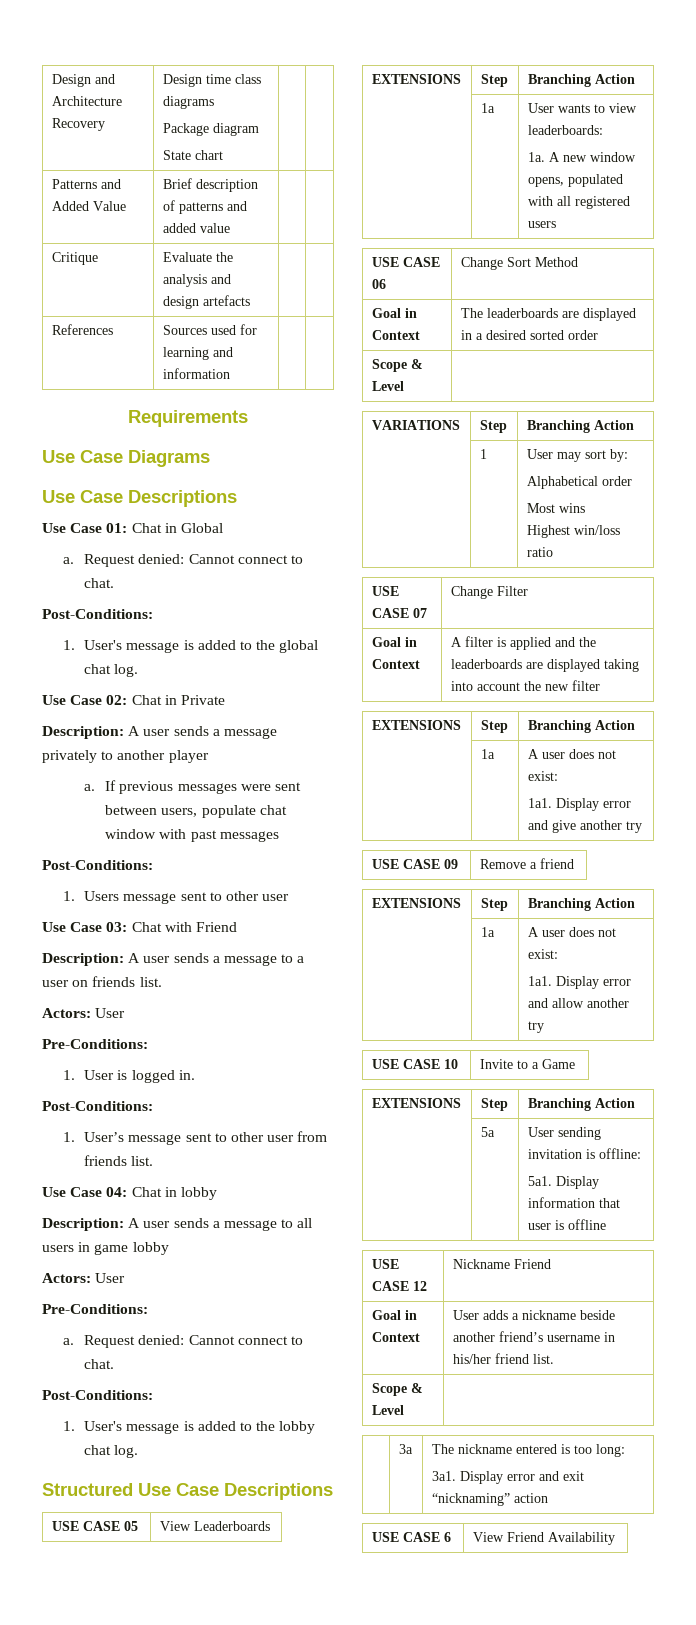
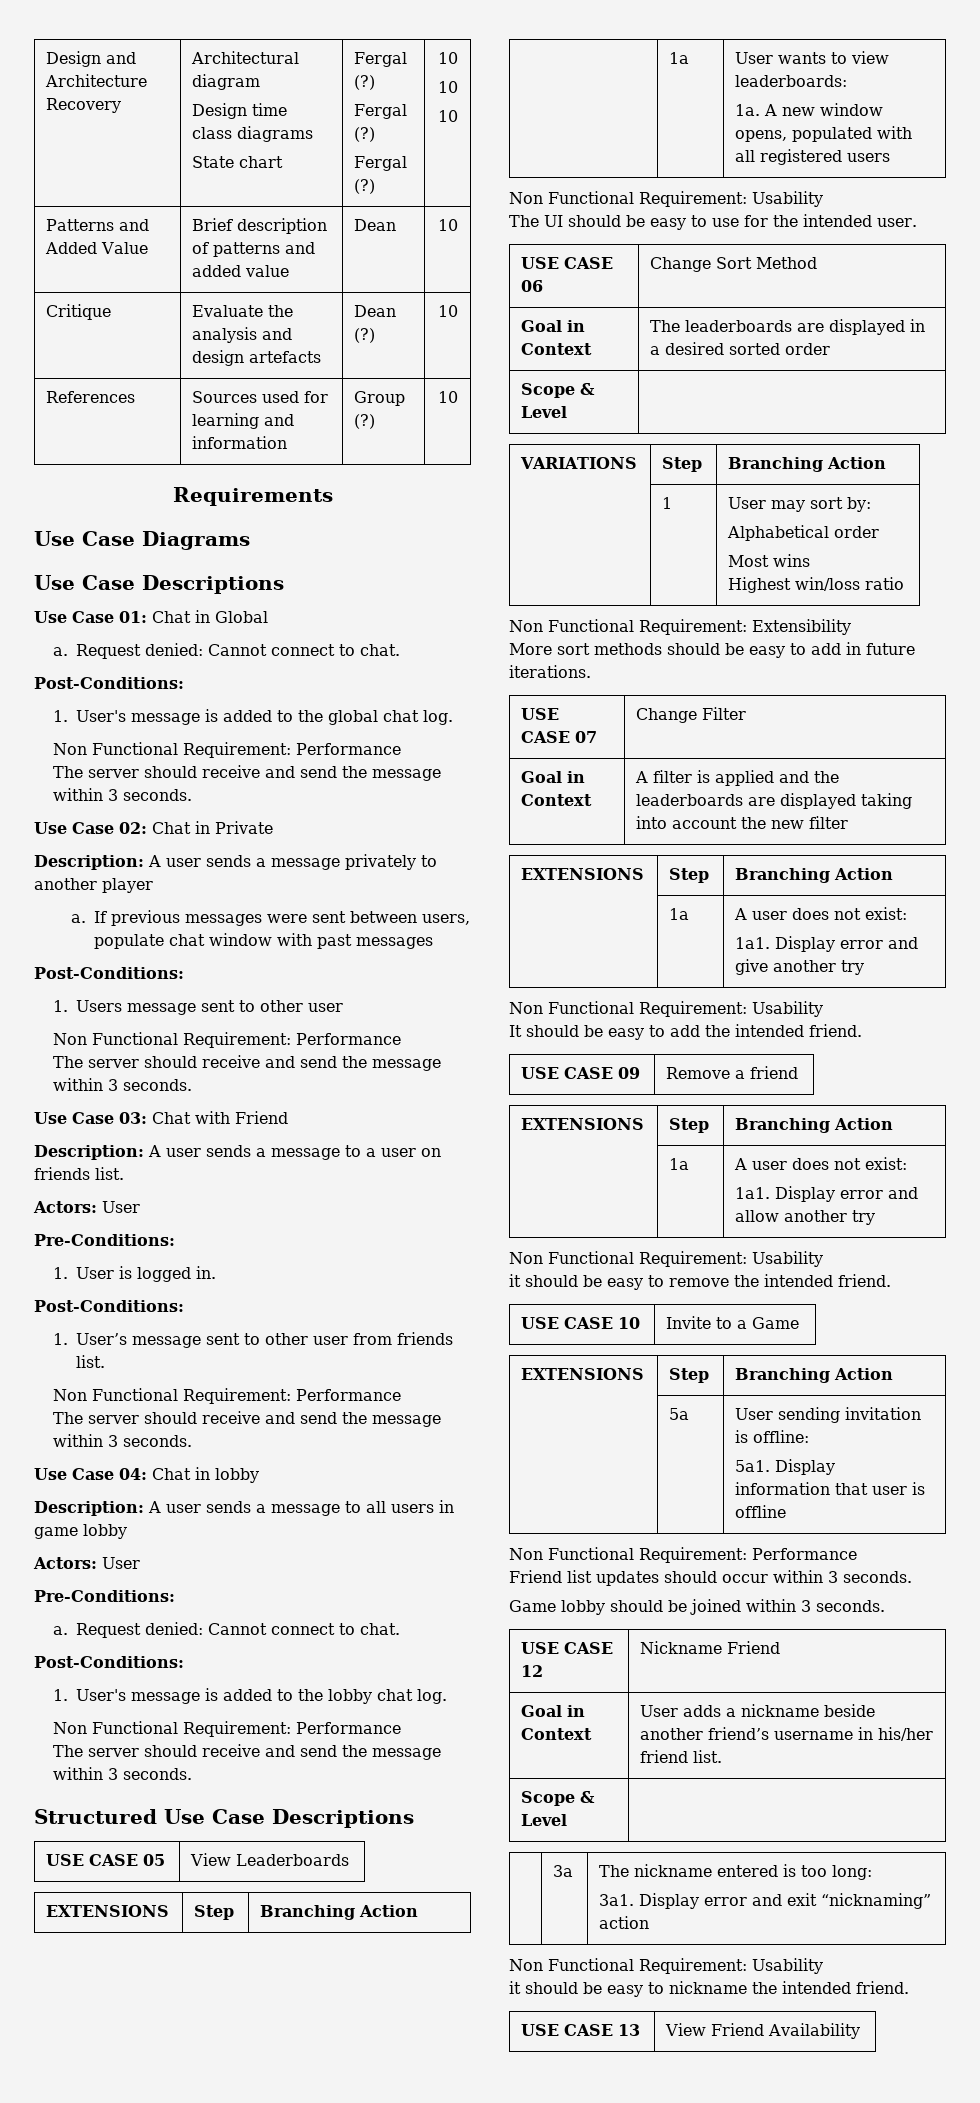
(105, 124) none -> [191,51,300,64] [192,74,261,90] Architectural diagram //
[162,123,259,136] // Package diagram -> (314, 134) none
(223, 155) | -> [354,52,408,67] [354,75,376,90] [354,104,408,119] [354,127,376,142] [354,156,408,171] [354,179,376,194] [437,52,458,64] [437,81,458,93] [437,110,458,122] Fergal (?) // Fergal (?) // Fergal (?) | 10 // 10 // 10
(230, 228) | -> [354,219,397,231] [437,219,458,231] Dean | 10
(250, 300) | -> [354,305,397,317] [354,328,376,343] [437,305,458,317] Dean (?) | 10
(230, 373) | -> [354,391,406,406] [354,414,376,429] [437,391,458,403] Group (?) | 10
(139, 670) none -> [52,742,401,758] [52,765,441,781] [52,788,192,801] // Non Functional Requirement: Performance // The server should receive and send the message within 3 seconds.
(290, 897) none -> [52,1032,401,1048] [52,1055,441,1071] [52,1078,192,1091] // Non Functional Requirement: Performance // The server should receive and send the message within 3 seconds.
(154, 1161) none -> [52,1388,401,1404] [52,1411,441,1427] [52,1434,192,1447] // Non Functional Requirement: Performance // The server should receive and send the message within 3 seconds.
(139, 1451) none -> [52,1721,401,1737] [52,1744,441,1760] [52,1767,192,1780] // Non Functional Requirement: Performance // The server should receive and send the message within 3 seconds.
(556, 224) none -> [509,191,823,207] [509,214,917,230] // Non Functional Requirement: Usability // The UI should be easy to use for the intended user.
(553, 552) none -> [509,619,851,635] [509,642,915,658] [509,665,591,678] // Non Functional Requirement: Extensibility // More sort methods should be easy to add in future iterations.
(642, 827) none -> [509,1001,823,1017] [509,1024,862,1040] // Non Functional Requirement: Usability // It should be easy to add the intended friend.
(544, 1027) none -> [509,1251,823,1267] [509,1274,891,1290] // Non Functional Requirement: Usability // it should be easy to remove the intended friend.
(606, 1224) none -> [509,1547,857,1563] [509,1570,912,1586] [509,1599,885,1615] // Non Functional Requirement: Performance // Friend list updates should occur within 3 seconds. // Game lobby should be joined within 3 seconds.
[371,1532,451,1542] // USE CASE 6 -> [509,1958,823,1974] [509,1981,909,1997] [521,2024,641,2036] // Non Functional Requirement: Usability // it should be easy to nickname the intended friend. // USE CASE 13

